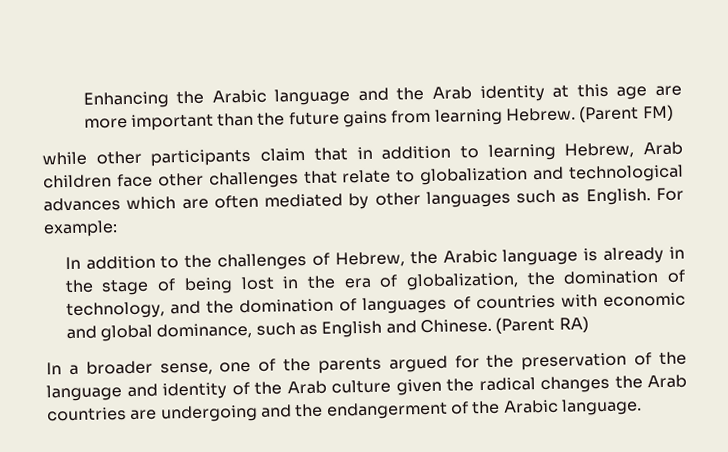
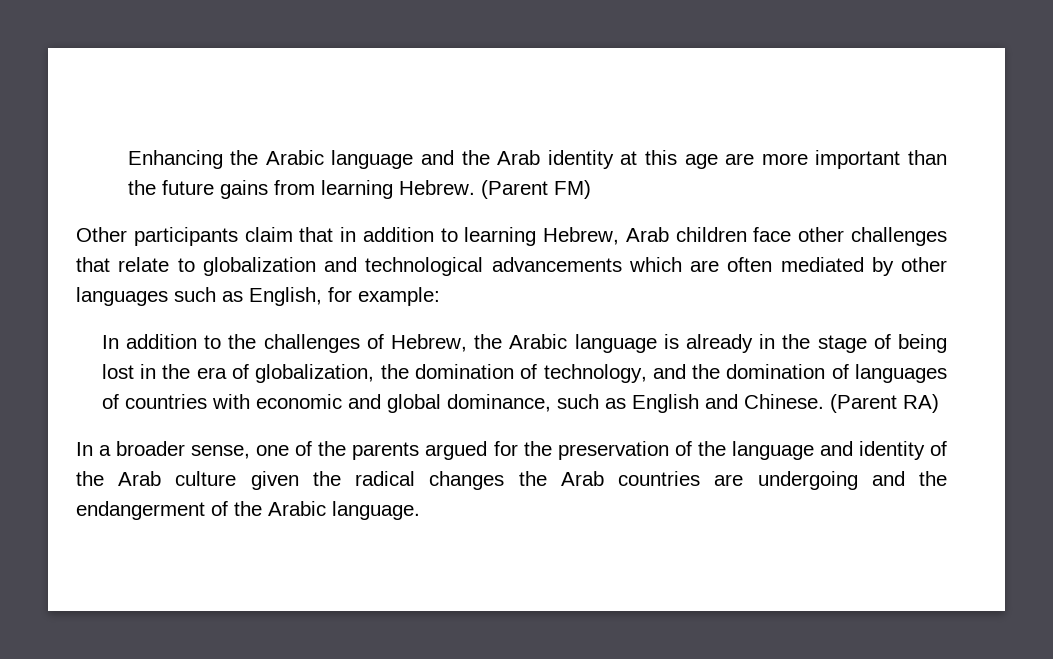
[42,150,142,166] while other -> [76,227,127,242] Other
[43,197,121,212] advances -> [491,257,622,272] advancements
[585,187,684,206] English. For -> [249,287,352,306] English, for

